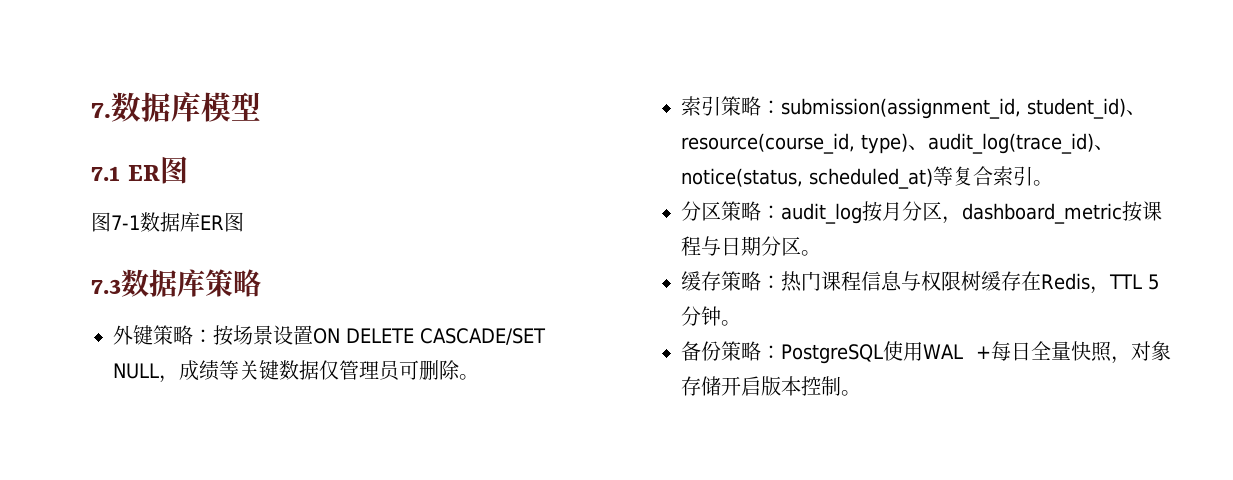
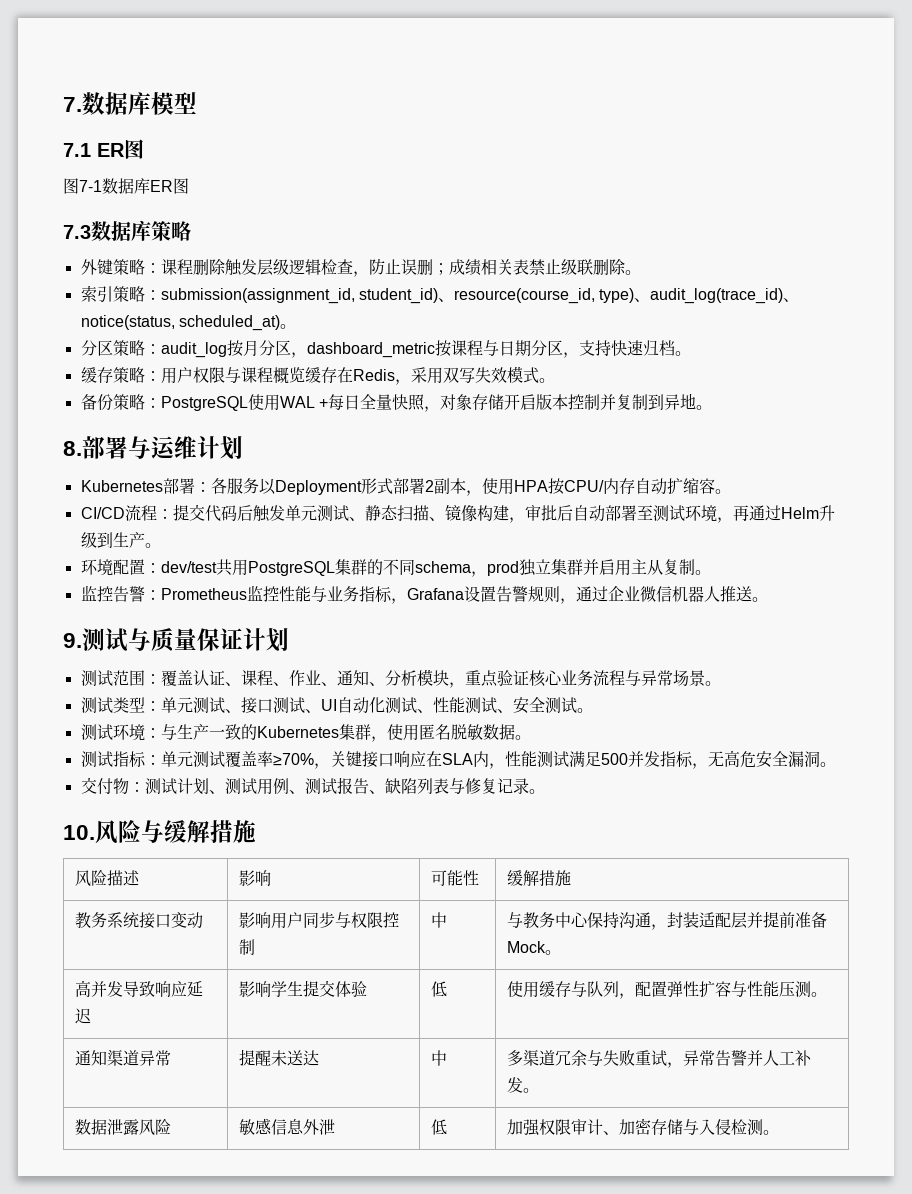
[213,325,546,346] [113,360,419,383] 按场景设置ON DELETE CASCADE/SET NULL，成绩等关键数据仅管理员可 -> [160,258,593,277] 课程删除触发层级逻辑检查，防止误删；成绩相关表禁止级联
[933,166,1033,186] 等复合索引 -> (280, 323) none
(801, 246) none -> [562,340,675,358] ，支持快速归档
[781,271,1159,294] [681,306,721,326] 热门课程信息与权限树缓存在Redis，TTL 5分钟 -> [160,366,539,385] 用户权限与课程概览缓存在Redis，采用双写失效模式
(841, 386) none -> [599,393,712,410] [63,436,243,460] [80,478,731,496] [80,504,835,523] [80,532,161,548] [80,559,711,577] [80,585,768,604] [63,628,289,652] [80,669,721,688] [80,697,593,714] [80,724,531,742] [80,750,836,769] [80,777,545,795] [63,820,256,844] [75,870,141,887] [239,870,272,886] [431,870,480,886] [507,870,572,887] [75,912,204,929] [239,912,400,929] [239,939,256,955] [431,912,448,928] [507,911,828,930] [507,941,562,955] [75,980,204,997] [75,1008,92,1024] [239,980,368,997] [431,981,448,997] [507,981,828,999] [75,1050,172,1066] [239,1049,320,1066] [431,1050,448,1066] [507,1050,812,1068] [507,1077,540,1093] [75,1119,172,1136] [239,1118,336,1135] [431,1119,448,1135] [507,1118,764,1136] 并复制到异地。 // 8.部署与运维计划 // Kubernetes部署：各服务以Deployment形式部署2副本，使用HPA按CPU/内存自动扩缩容。 // CI/CD流程：提交代码后触发单元测试、静态扫描、镜像构建，审批后自动部署至测试环境，再通过Helm升级到生产。 // 环境配置：dev/test共用PostgreSQL集群的不同schema，prod独立集群并启用主从复制。 // 监控告警：Prometheus监控性能与业务指标，Grafana设置告警规则，通过企业微信机器人推送。 // 9.测试与质量保证计划 // 测试范围：覆盖认证、课程、作业、通知、分析模块，重点验证核心业务流程与异常场景。 // 测试类型：单元测试、接口测试、UI自动化测试、性能测试、安全测试。 // 测试环境：与生产一致的Kubernetes集群，使用匿名脱敏数据。 // 测试指标：单元测试覆盖率≥70%，关键接口响应在SLA内，性能测试满足500并发指标，无高危安全漏洞。 // 交付物：测试计划、测试用例、测试报告、缺陷列表与修复记录。 // 10.风险与缓解措施 // 风险描述 | 影响 | 可能性 | 缓解措施 // 教务系统接口变动 | 影响用户同步与权限控制 | 中 | 与教务中心保持沟通，封装适配层并提前准备Mock。 // 高并发导致响应延迟 | 影响学生提交体验 | 低 | 使用缓存与队列，配置弹性扩容与性能压测。 // 通知渠道异常 | 提醒未送达 | 中 | 多渠道冗余与失败重试，异常告警并人工补发。 // 数据泄露风险 | 敏感信息外泄 | 低 | 加强权限审计、加密存储与入侵检测

